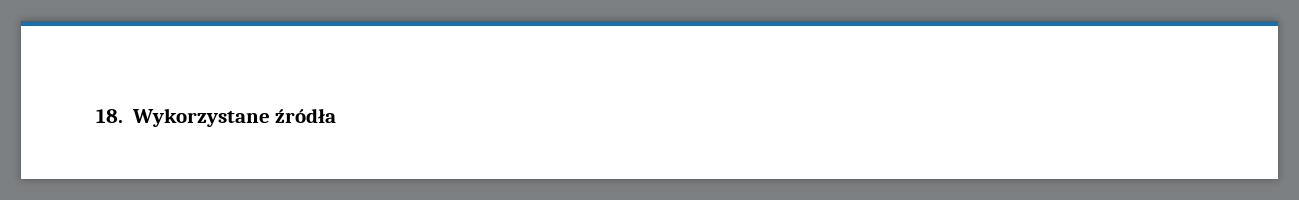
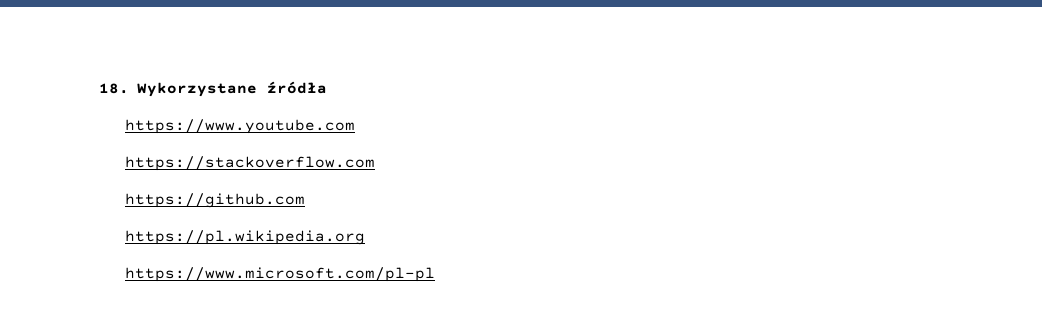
(337, 115) none -> [125,119,356,134] [125,156,376,171] [125,193,306,208] [125,230,366,245] [125,267,436,282] // https://www.youtube.com // https://stackoverflow.com // https://github.com // https://pl.wikipedia.org // https://www.microsoft.com/pl-pl

